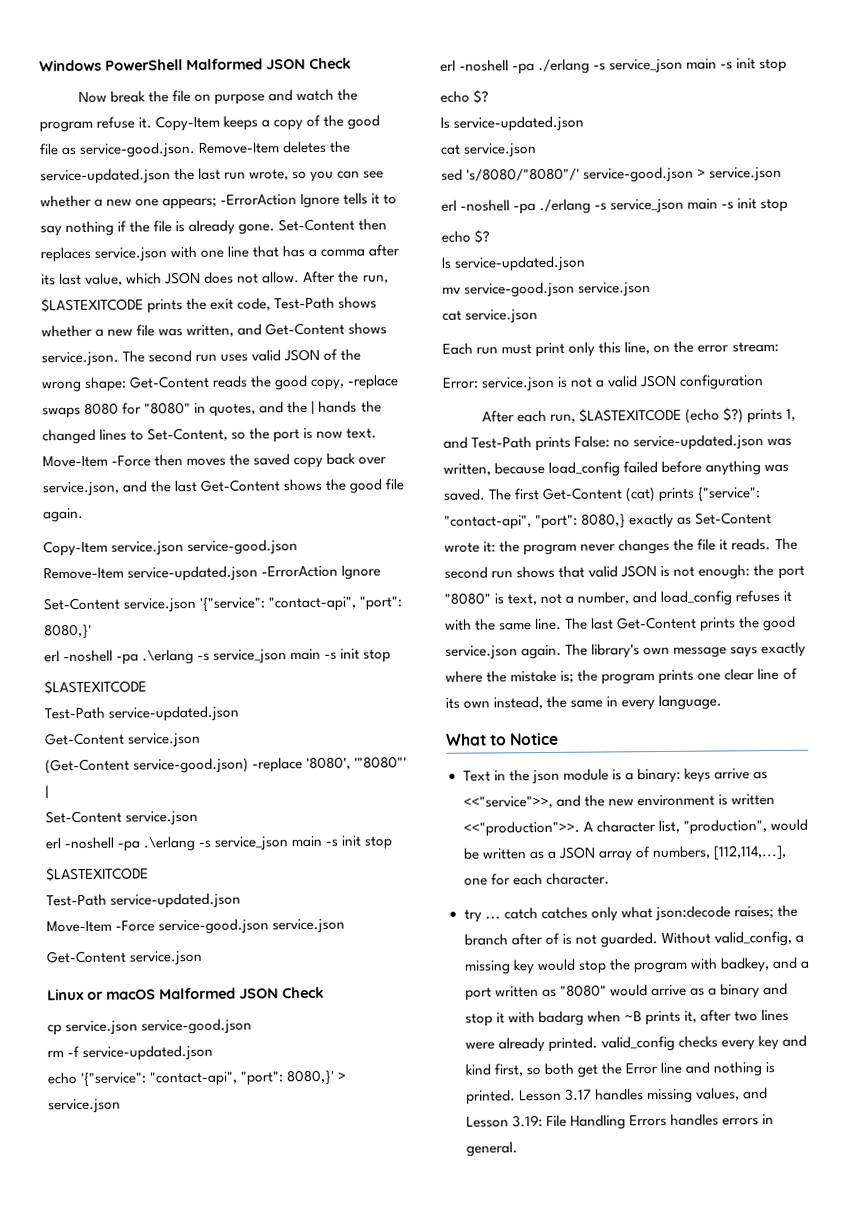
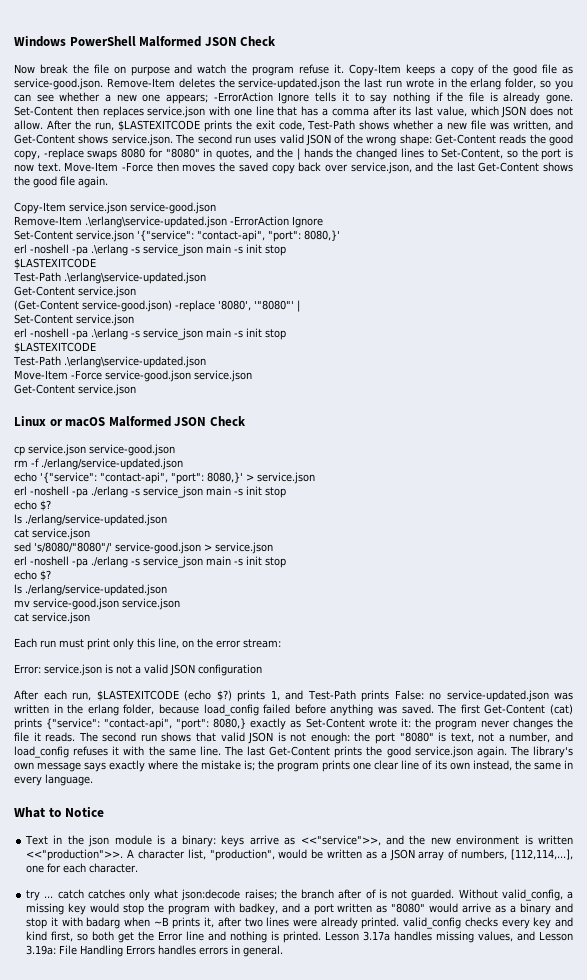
[249,169,290,181] wrote, -> [405,78,537,90] wrote in the erlang folder,
[127,565,259,582] service-updated.json -> [85,216,227,228] .\erlang\service-updated.json
[108,705,240,722] service-updated.json -> [63,272,206,284] .\erlang\service-updated.json
[110,892,242,909] service-updated.json -> [63,356,206,368] .\erlang\service-updated.json
[82,1044,214,1061] service-updated.json -> [41,458,183,470] ./erlang/service-updated.json
[453,115,585,132] service-updated.json -> [25,514,167,526] ./erlang/service-updated.json
[454,255,587,272] service-updated.json -> [25,584,167,596] ./erlang/service-updated.json
[443,463,491,476] written, -> [14,704,155,716] written in the erlang folder,
[564,1088,592,1101] 3.17 -> [363,931,391,941] 3.17a
[511,1115,543,1128] 3.19: -> [26,945,57,955] 3.19a:

